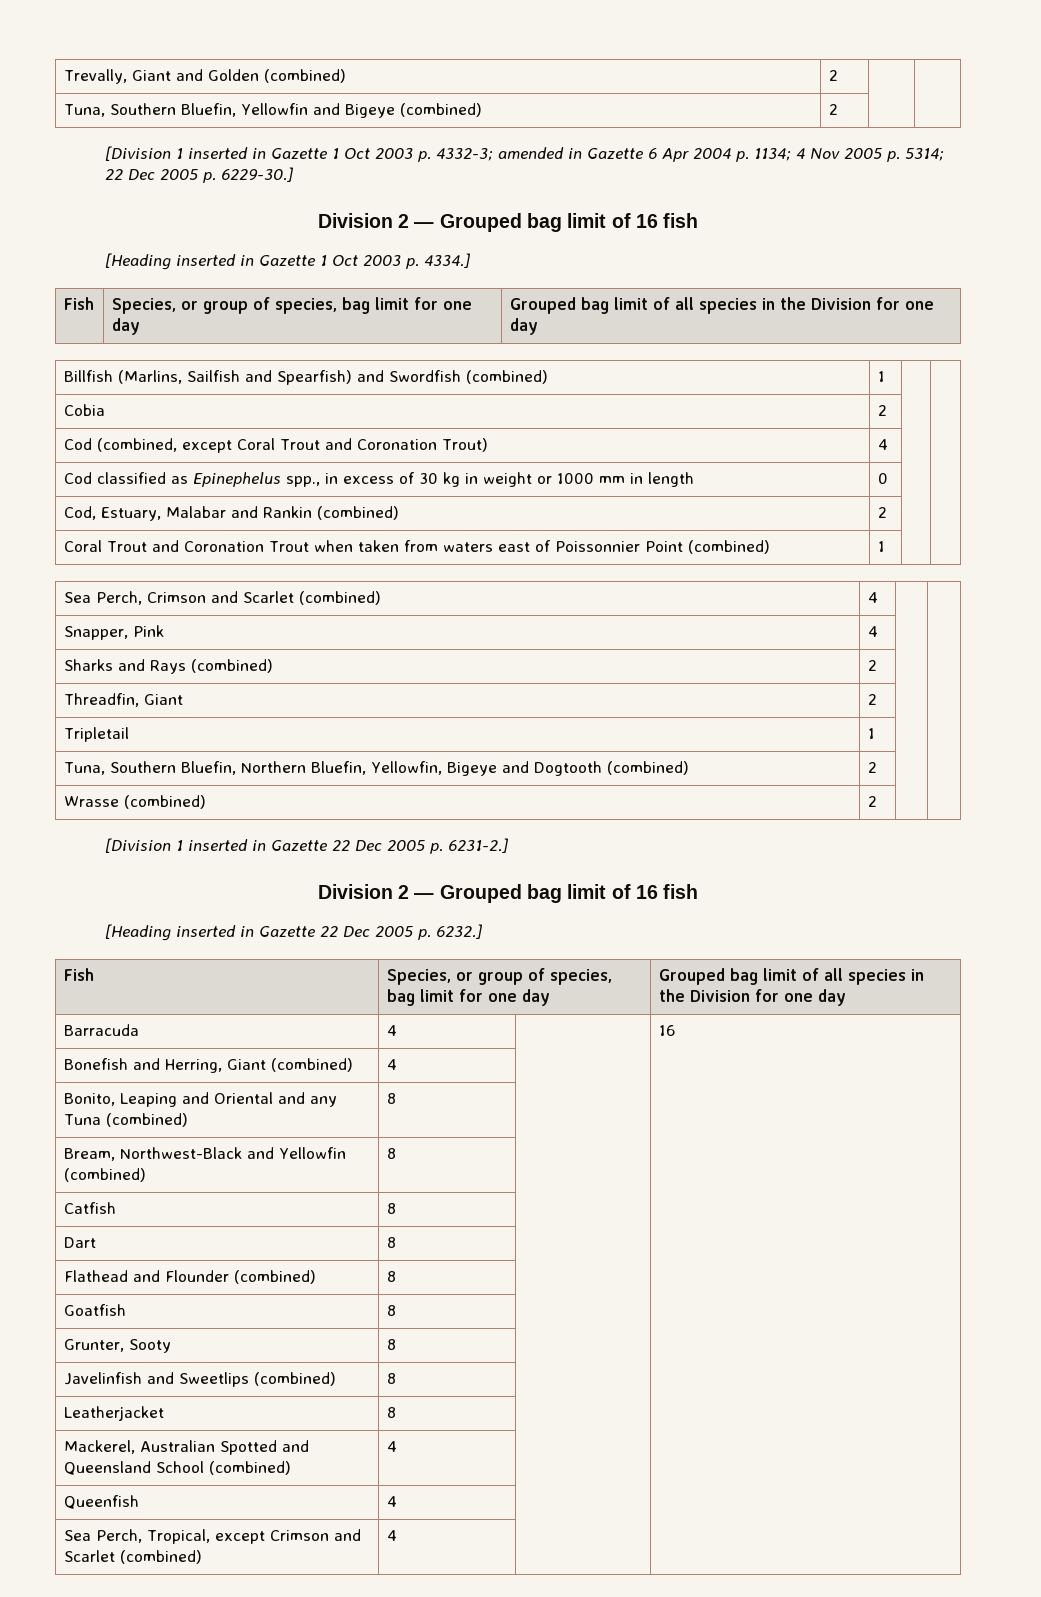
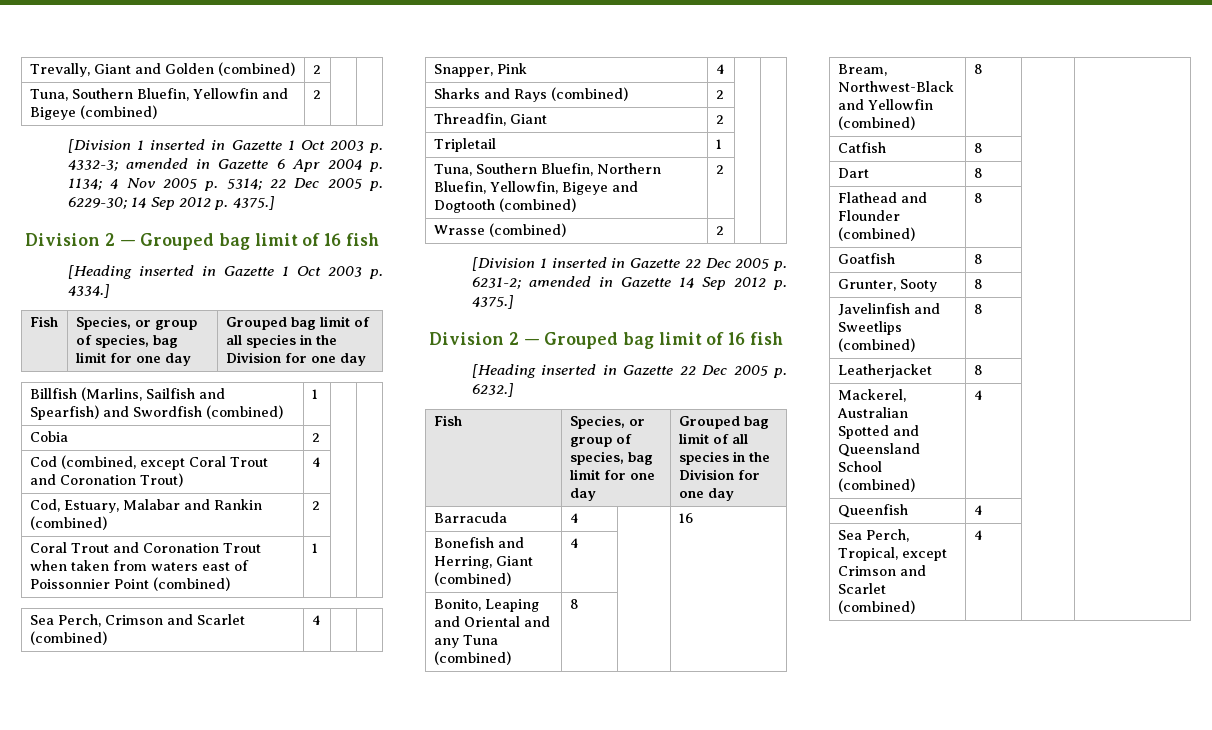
[221,167,294,182] 6229-30.] -> [68,196,275,210] 6229-30; 14 Sep 2012 p. 4375.]
[63,472,694,487] [877,473,888,484] // Cod classified as Epinephelus spp., in excess of 30 kg in weight or 1000 mm in length | 0 | | -> (321, 462) none
[448,838,509,853] 6231-2.] -> [472,276,788,290] [472,295,515,309] 6231-2; amended in Gazette 14 Sep 2012 p. 4375.]

